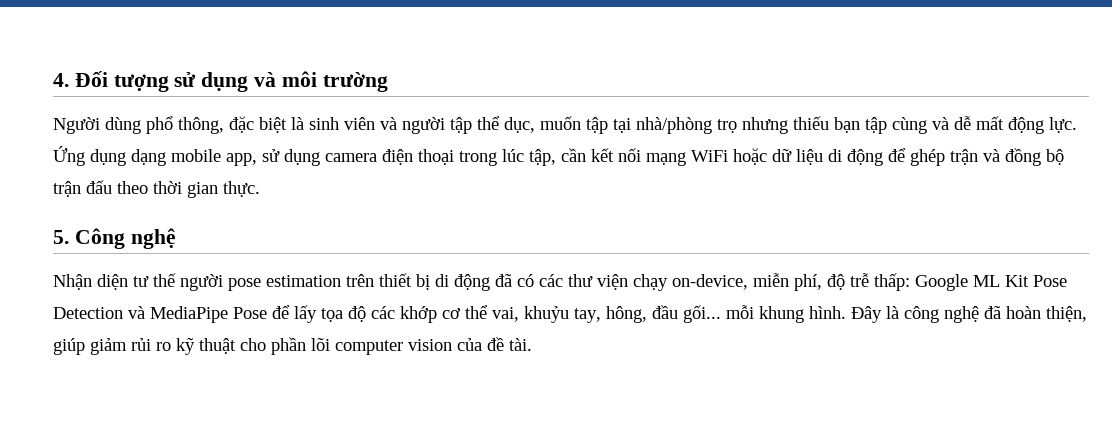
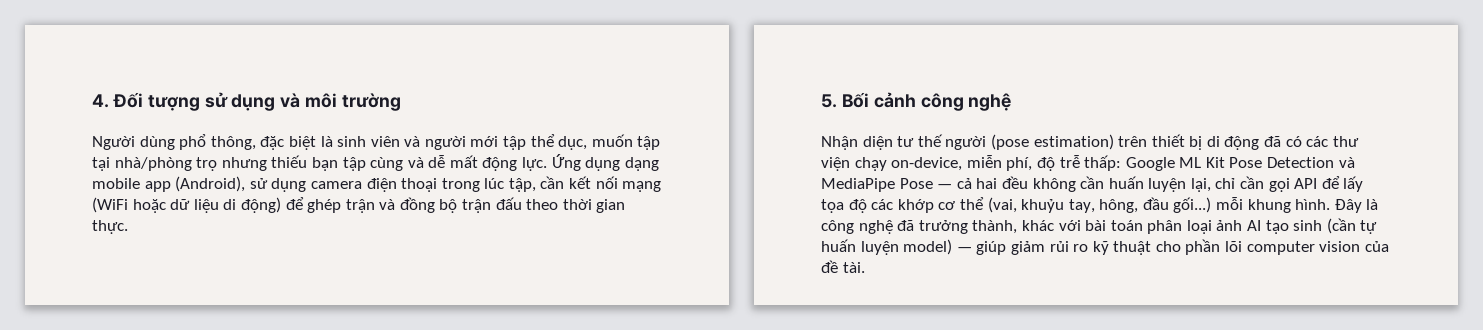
(445, 125) none -> [470,136,499,147] mới
[226,153,257,166] app, -> [144,176,246,192] app (Android),
[691,150,728,162] WiFi -> [92,197,128,213] (WiFi
[847,149,883,166] động -> [240,197,281,213] động)
[74,228,125,249] Công -> [841,92,964,111] Bối cảnh công
[228,275,341,291] pose estimation -> [990,134,1114,150] (pose estimation)
(267, 313) none -> [937,176,1318,192] — cả hai đều không cần huấn luyện lại, chỉ cần gọi API
[492,307,519,322] vai, -> [987,197,1017,213] (vai,
[683,305,721,323] gối... -> [1173,197,1212,213] gối...)
[1006,306,1087,322] hoàn thiện, -> [918,218,1378,234] [821,239,972,255] trưởng thành, khác với bài toán phân loại ảnh AI tạo sinh (cần tự huấn luyện model) —

